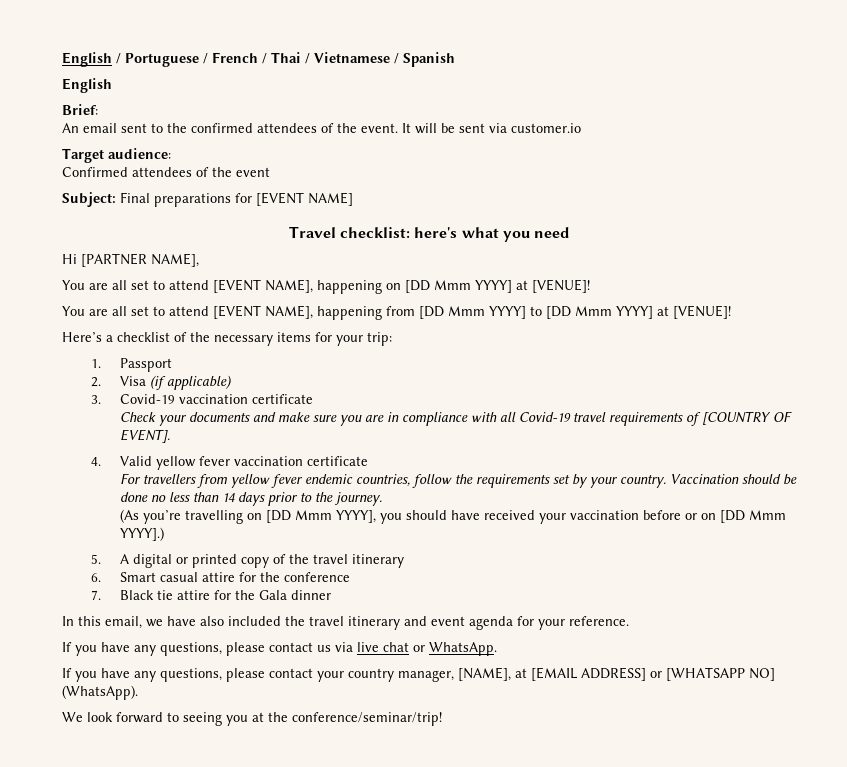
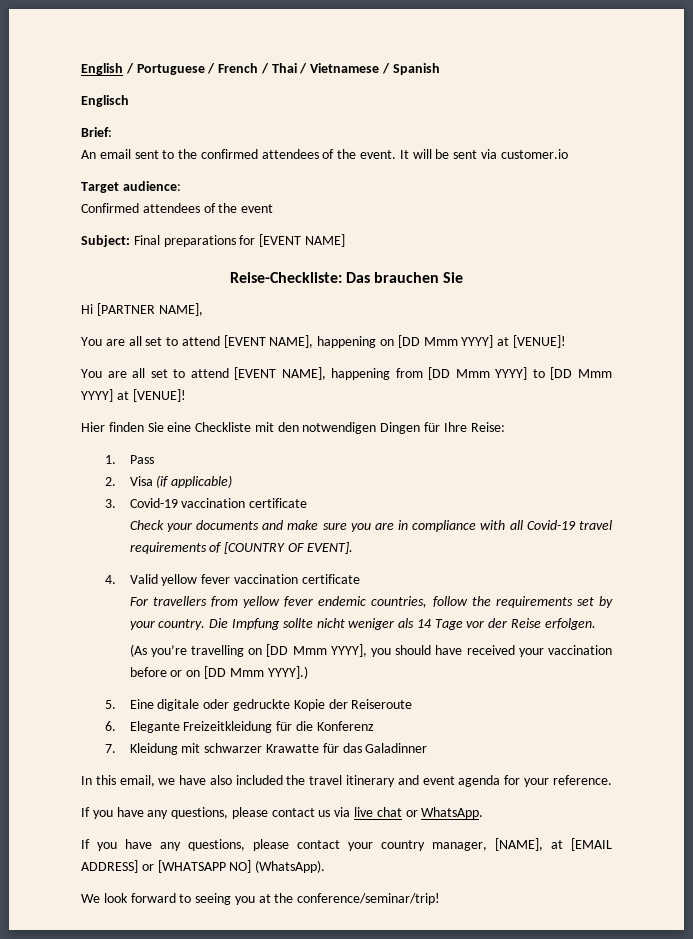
[62,78,112,93] English -> [81,95,129,107] Englisch
[288,226,570,242] Travel checklist: here's what you need -> [229,272,464,283] Reise-Checkliste: Das brauchen Sie
[62,332,392,346] Here’s a checklist of the necessary items for your trip: -> [81,422,505,434] Hier finden Sie eine Checkliste mit den notwendigen Dingen für Ihre Reise:
[119,358,172,372] Passport -> [129,455,154,464] Pass
[669,474,797,485] [119,492,382,506] Vaccination should be done no less than 14 days prior to the journey. -> [209,618,596,630] Die Impfung sollte nicht weniger als 14 Tage vor der Reise erfolgen.
[119,554,404,568] [90,572,350,582] [90,590,331,600] A digital or printed copy of the travel itinerary // 6. Smart casual attire for the conference // 7. Black tie attire for the Gala dinner -> [129,699,413,711] [105,721,374,733] [105,743,428,755] Eine digitale oder gedruckte Kopie der Reiseroute // 6. Elegante Freizeitkleidung für die Konferenz // 7. Kleidung mit schwarzer Krawatte für das Galadinner

